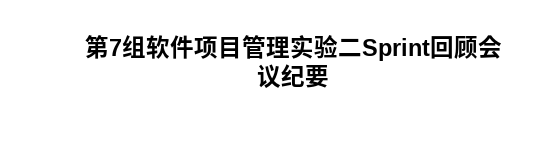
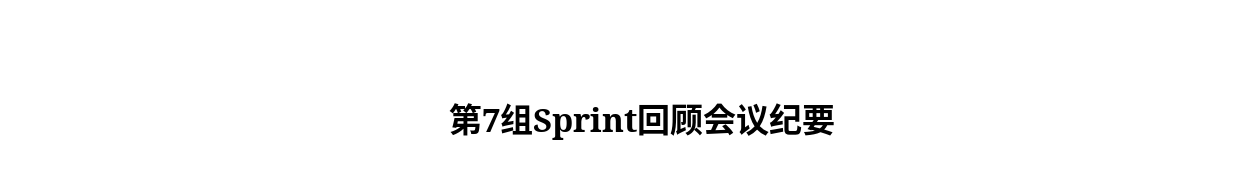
[145,34,362,59] 软件项目管理实验二 -> (533, 119) none

